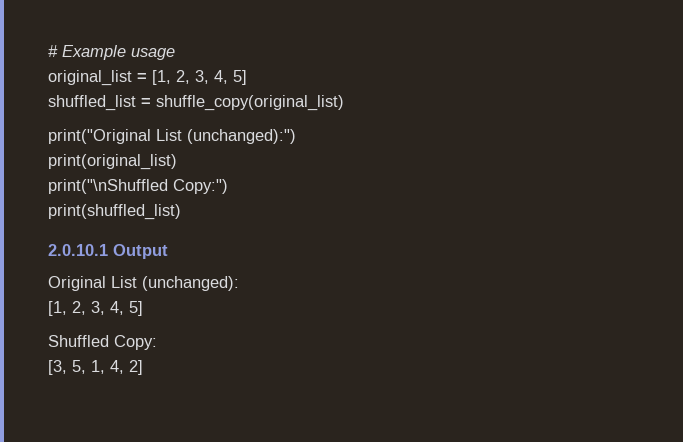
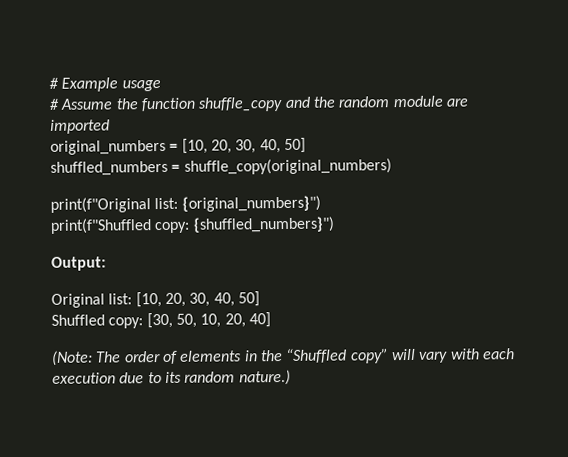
[48,70,247,86] [48,95,344,111] [48,129,296,144] [48,154,177,170] [48,179,228,194] [48,204,181,220] [48,244,168,259] [48,276,239,291] [48,301,143,316] [48,335,157,350] [48,360,143,375] original_list = [1, 2, 3, 4, 5] // shuffled_list = shuffle_copy(original_list) // print("Original List (unchanged):") // print(original_list) // print("\nShuffled Copy:") // print(shuffled_list) // 2.0.10.1 Output // Original List (unchanged): // [1, 2, 3, 4, 5] // Shuffled Copy: // [3, 5, 1, 4, 2] -> [49,95,469,112] [50,119,110,134] [50,137,306,155] [50,158,392,176] [50,195,321,213] [50,216,335,234] [51,256,106,271] [51,291,260,308] [51,312,271,329] [51,348,515,366] [52,369,291,386] # Assume the function shuffle_copy and the random module are imported // original_numbers = [10, 20, 30, 40, 50] // shuffled_numbers = shuffle_copy(original_numbers) // print(f"Original list: {original_numbers}") // print(f"Shuffled copy: {shuffled_numbers}") // Output: // Original list: [10, 20, 30, 40, 50] // Shuffled copy: [30, 50, 10, 20, 40] // (Note: The order of elements in the “Shuffled copy” will vary with each execution due to its random nature.)

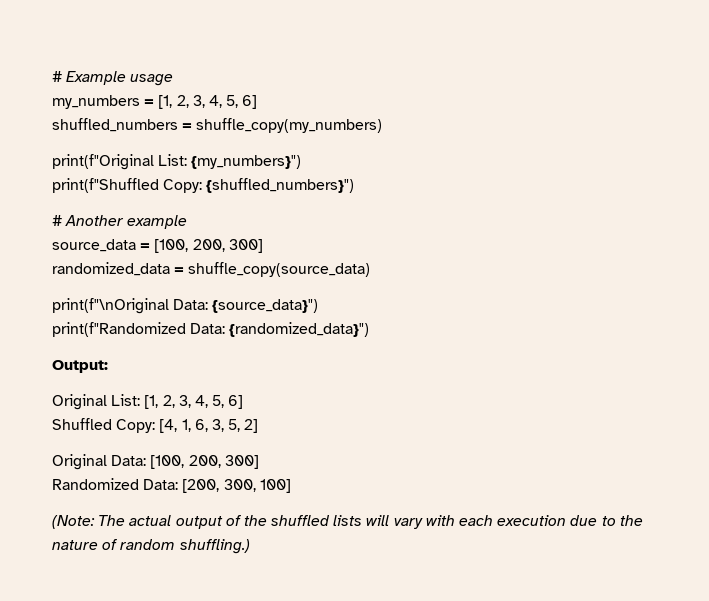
[49,95,469,112] [50,119,110,134] [50,137,306,155] # Assume the function shuffle_copy and the random module are imported // original_numbers = [10, 20, 30, 40, 50] -> [52,95,258,109] my_numbers = [1, 2, 3, 4, 5, 6]
[183,158,392,175] shuffle_copy(original_numbers) -> [196,118,383,133] shuffle_copy(my_numbers)
[154,195,321,212] list: {original_numbers}") -> [158,154,302,169] List: {my_numbers}")
[154,221,191,234] copy: -> [163,179,203,193] Copy:
[51,256,106,271] [51,291,260,308] [51,312,271,329] [51,348,389,366] Output: // Original list: [10, 20, 30, 40, 50] // Shuffled copy: [30, 50, 10, 20, 40] // (Note: The order of elements in the “Shuffled copy” -> [52,215,188,229] [52,239,263,253] [52,262,371,277] [52,298,319,314] [52,322,370,337] [52,360,108,373] [52,394,244,410] [52,418,259,433] [52,454,259,470] [52,478,291,493] [52,515,363,529] # Another example // source_data = [100, 200, 300] // randomized_data = shuffle_copy(source_data) // print(f"\nOriginal Data: {source_data}") // print(f"Randomized Data: {randomized_data}") // Output: // Original List: [1, 2, 3, 4, 5, 6] // Shuffled Copy: [4, 1, 6, 3, 5, 2] // Original Data: [100, 200, 300] // Randomized Data: [200, 300, 100] // (Note: The actual output of the shuffled lists
[164,369,291,386] its random nature.) -> [619,515,643,526] [52,539,250,554] the nature of random shuffling.)

